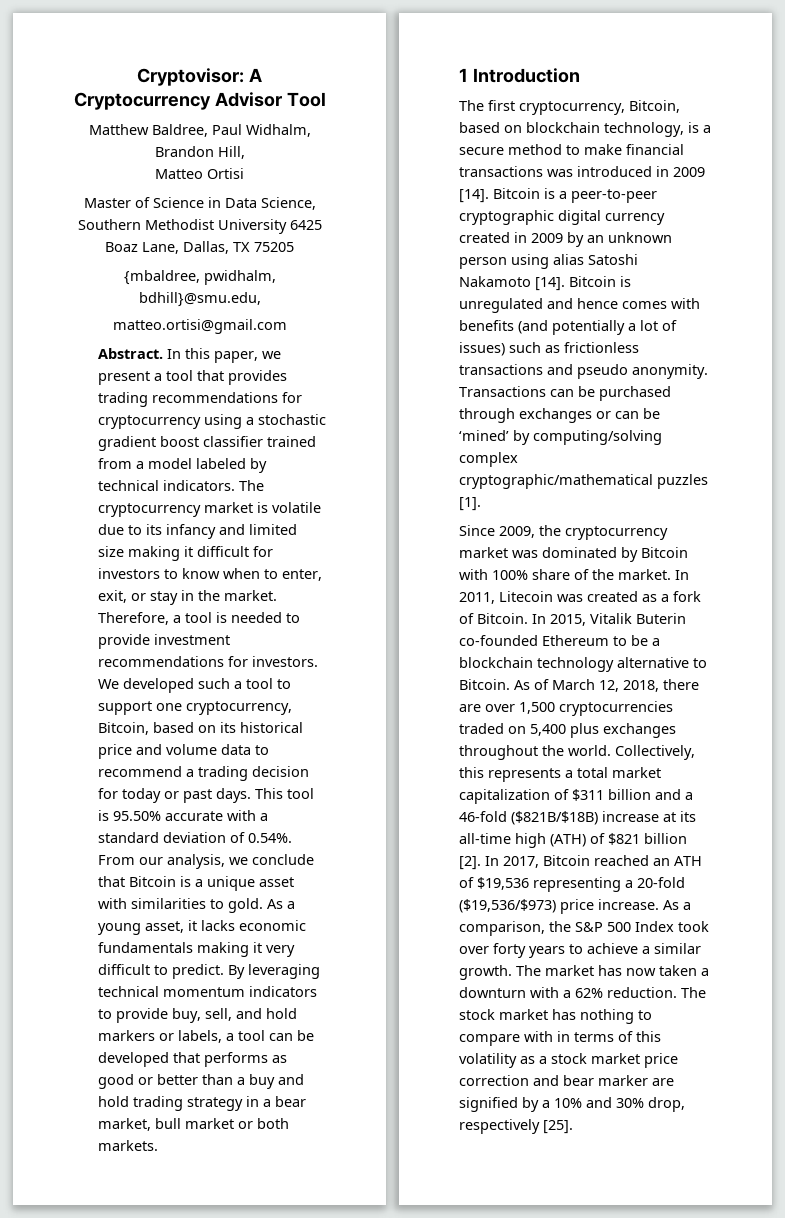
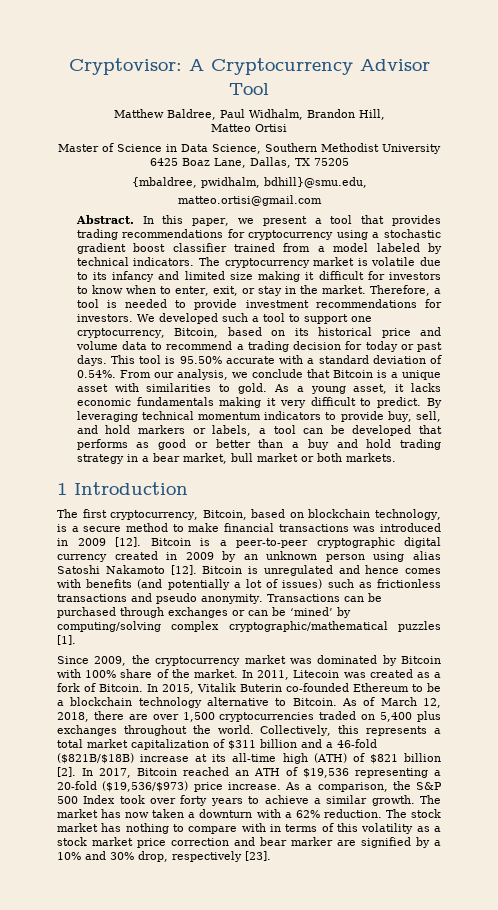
[459,189,489,203] [14]. -> [115,537,141,547] [12].
[535,277,565,291] [14]. -> [170,565,197,575] [12].
[543,1120,573,1134] [25]. -> [245,851,271,861] [23].

